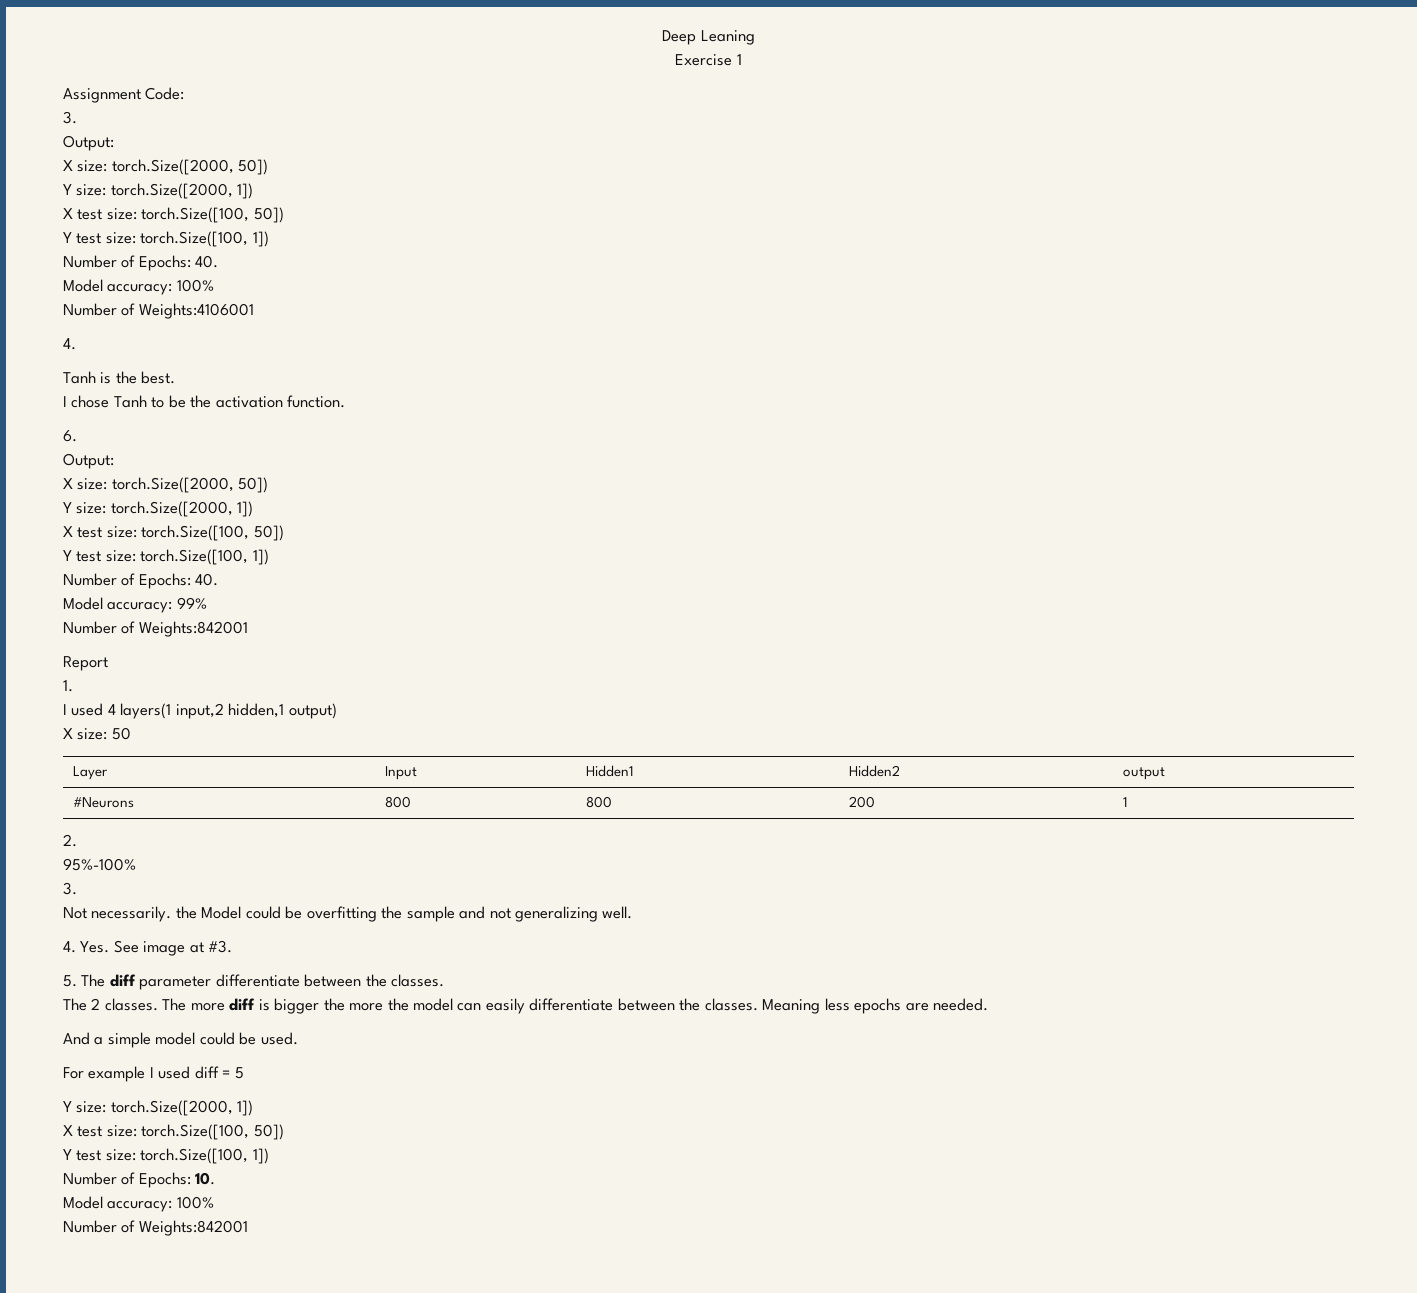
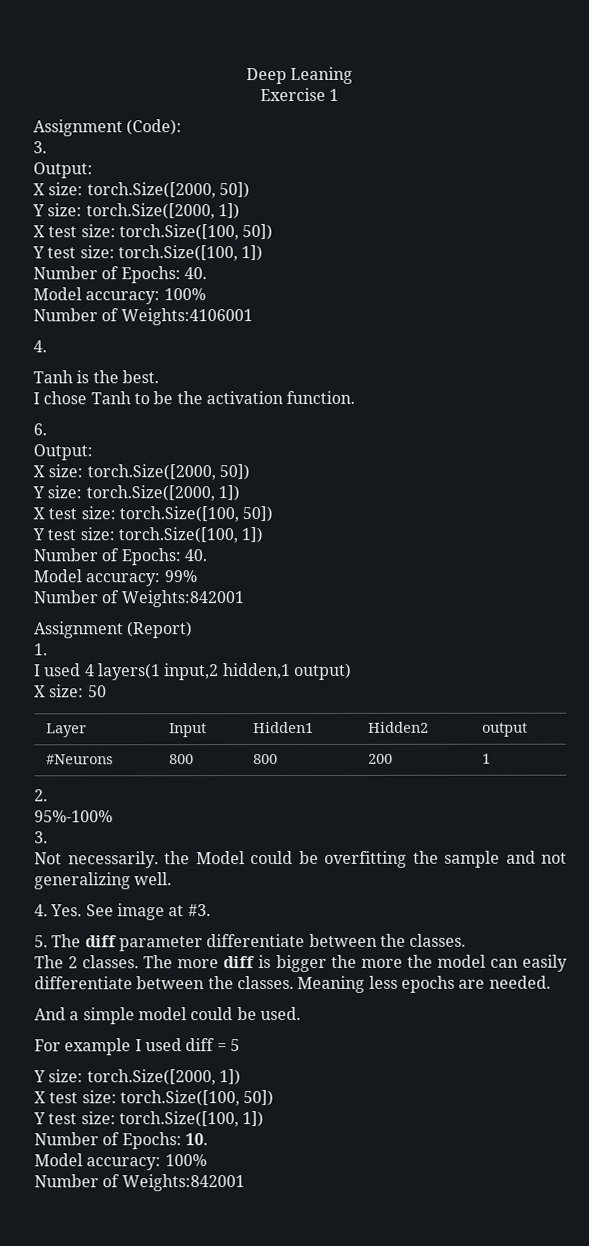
[145,87,185,100] Code: -> [126,119,183,136] (Code):
[63,656,108,671] Report -> [33,621,194,639] Assignment (Report)

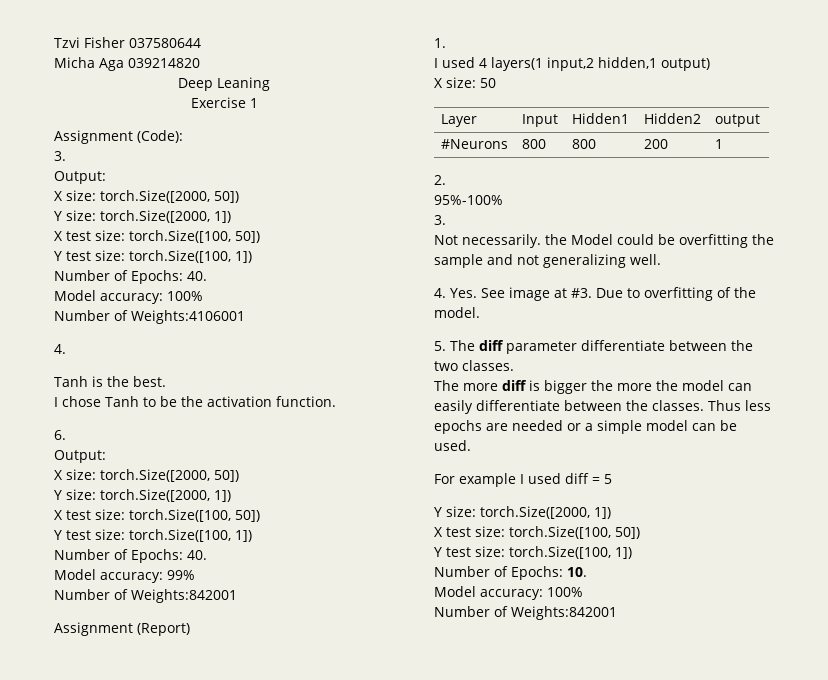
(245, 76) none -> [54,37,201,48] [54,57,200,71] Tzvi Fisher 037580644 // Micha Aga 039214820 //
(211, 910) none -> [596,287,756,301] [434,307,480,318] Due to overfitting of the model.
(406, 940) none -> [434,361,458,371] two
[68,955,174,969] 2 classes. The -> (459, 385) none
[297,975,366,993] Meaning -> [708,400,741,411] Thus
[488,975,551,989] [34,1007,66,1021] needed. // And -> [512,420,581,431] needed or
[190,1007,234,1021] could -> [692,423,716,431] can

